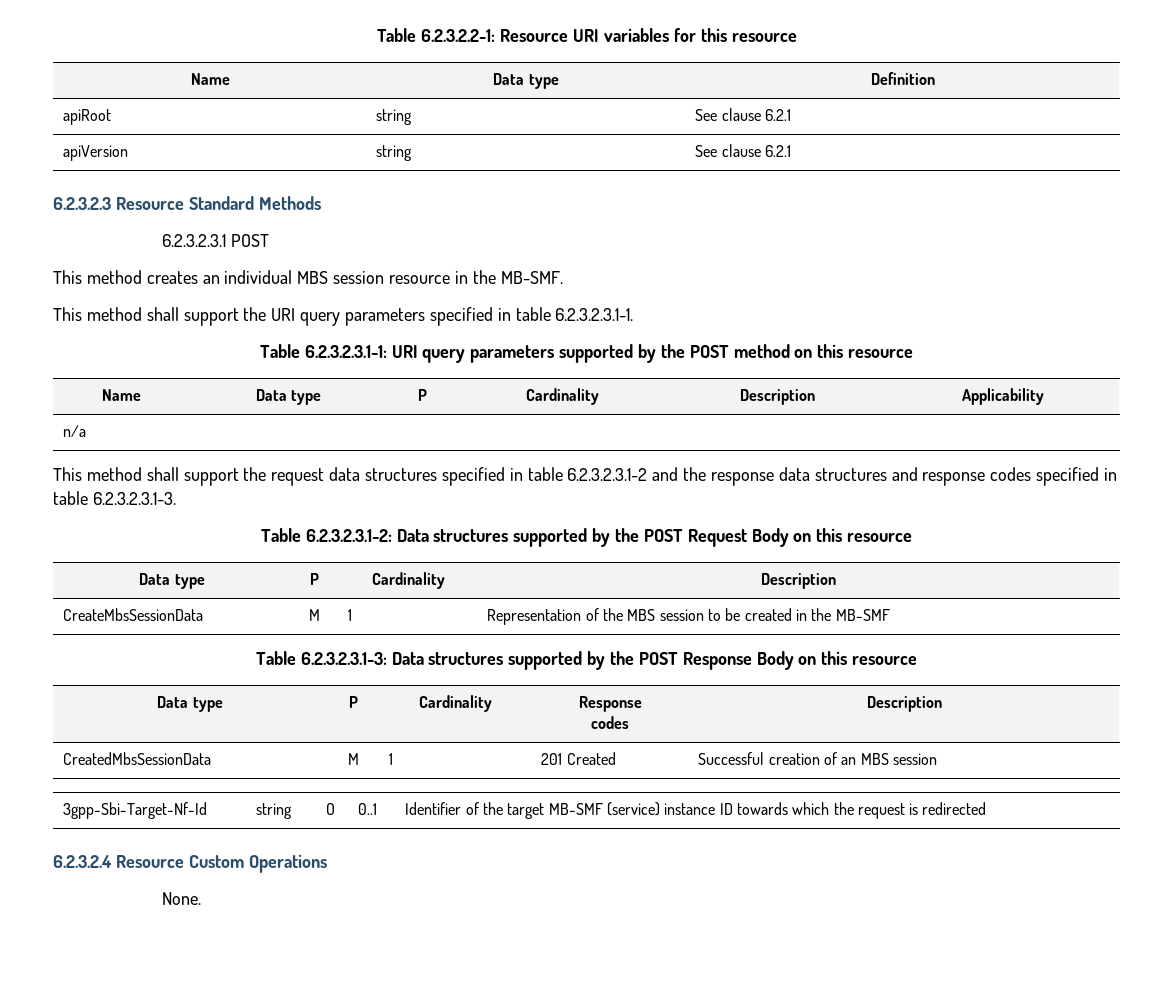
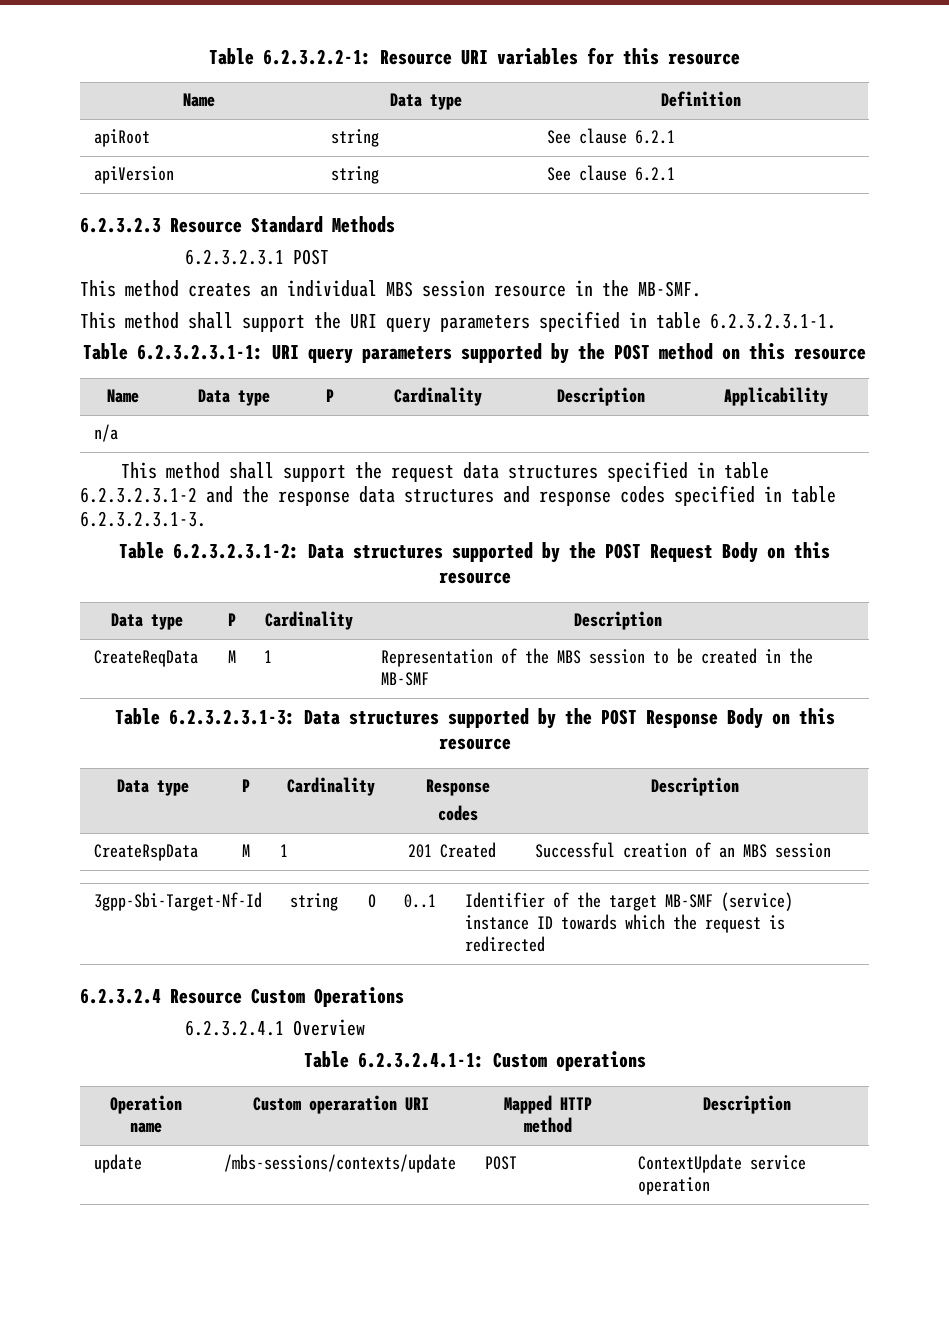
[63,608,204,621] CreateMbsSessionData -> [93,650,198,667] CreateReqData
[63,752,212,765] CreatedMbsSessionData -> [93,844,198,861] CreateRspData
[161,892,201,905] None. -> [185,1019,366,1036] [303,1051,646,1071] [109,1095,182,1114] [129,1122,162,1133] [253,1095,429,1114] [504,1095,592,1114] [524,1117,572,1133] [702,1095,791,1114] [93,1154,142,1173] [223,1154,456,1173] [484,1156,517,1170] [637,1154,806,1173] [637,1177,710,1195] 6.2.3.2.4.1 Overview // Table 6.2.3.2.4.1-1: Custom operations // Operation name | Custom operaration URI | Mapped HTTP method | Description // update | /mbs-sessions/contexts/update | POST | ContextUpdate service operation

